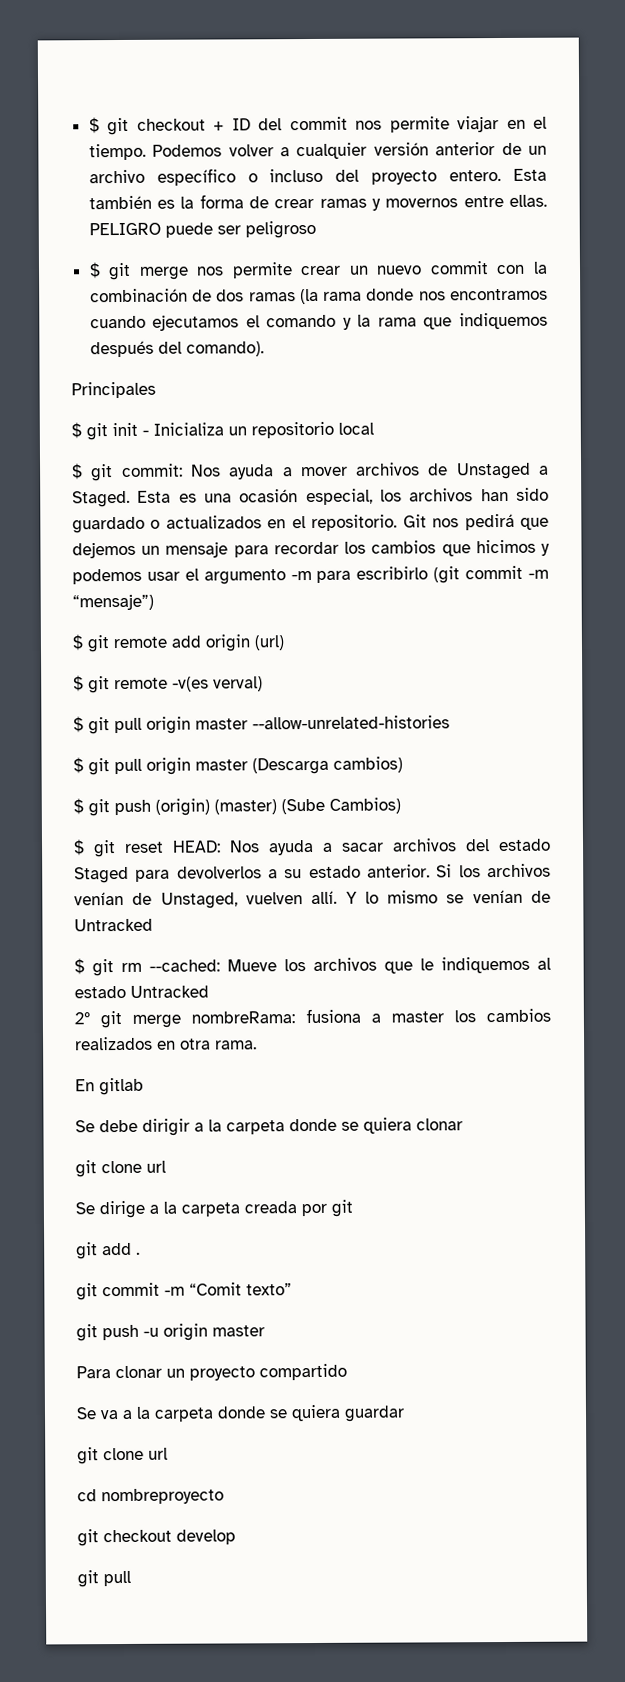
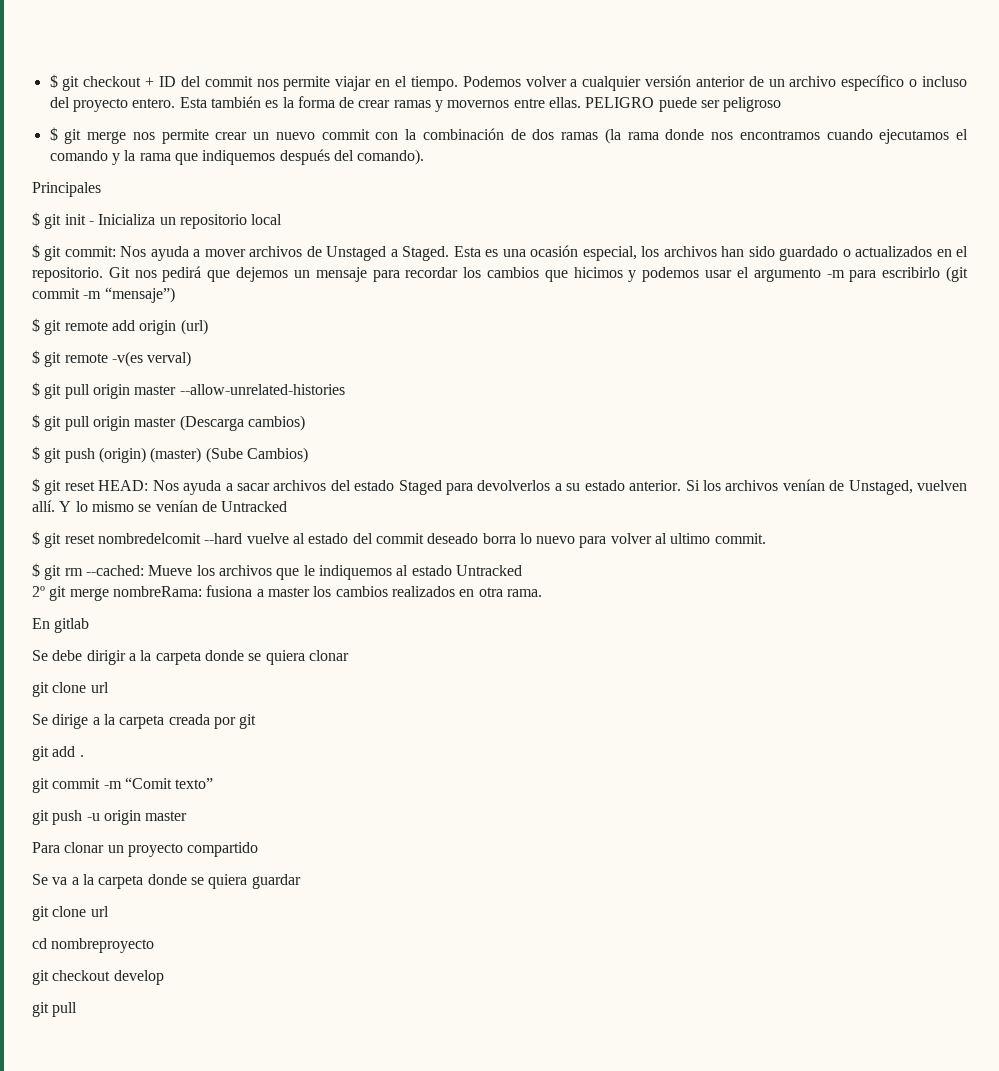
(153, 925) none -> [32,531,766,548] // $ git reset nombredelcomit --hard vuelve al estado del commit deseado borra lo nuevo para volver al ultimo commit.

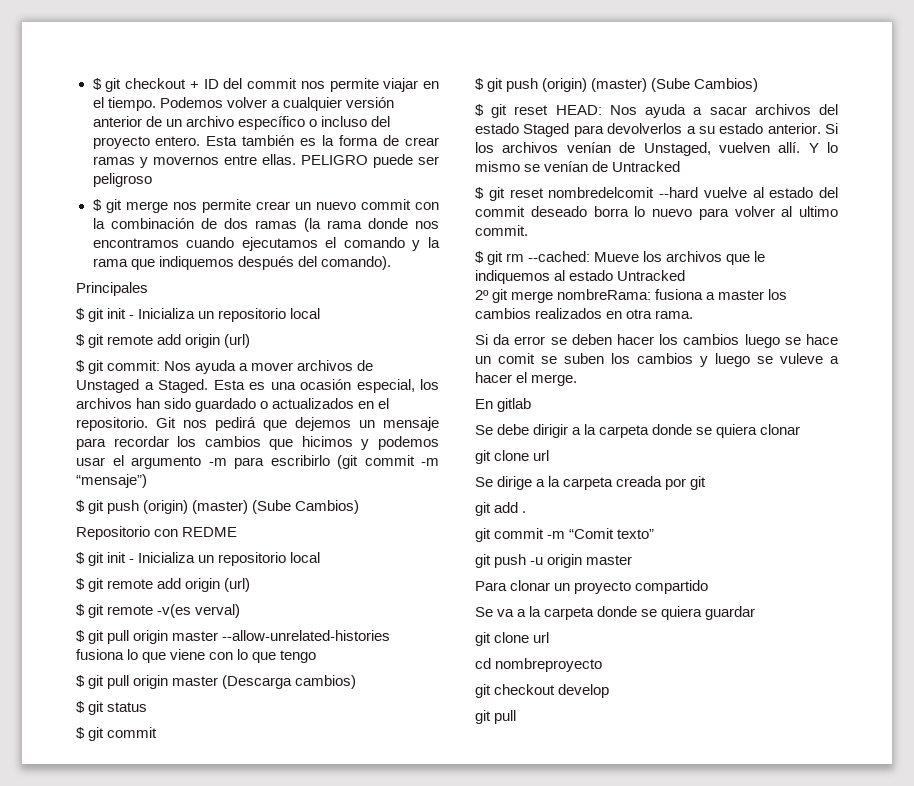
(283, 219) none -> [76,334,251,348] // $ git remote add origin (url)
(175, 295) none -> [76,500,360,514] [76,526,238,540] [76,552,321,566] // $ git push (origin) (master) (Sube Cambios) // Repositorio con REDME // $ git init - Inicializa un repositorio local
(345, 389) none -> [76,649,317,663] fusiona lo que viene con lo que tengo
(305, 423) none -> [76,701,148,715] [76,727,158,741] // $ git status // $ git commit
(542, 593) none -> [475,334,838,348] [475,353,839,367] [475,372,578,386] // Si da error se deben hacer los cambios luego se hace un comit se suben los cambios y luego se vuleve a hacer el merge.

